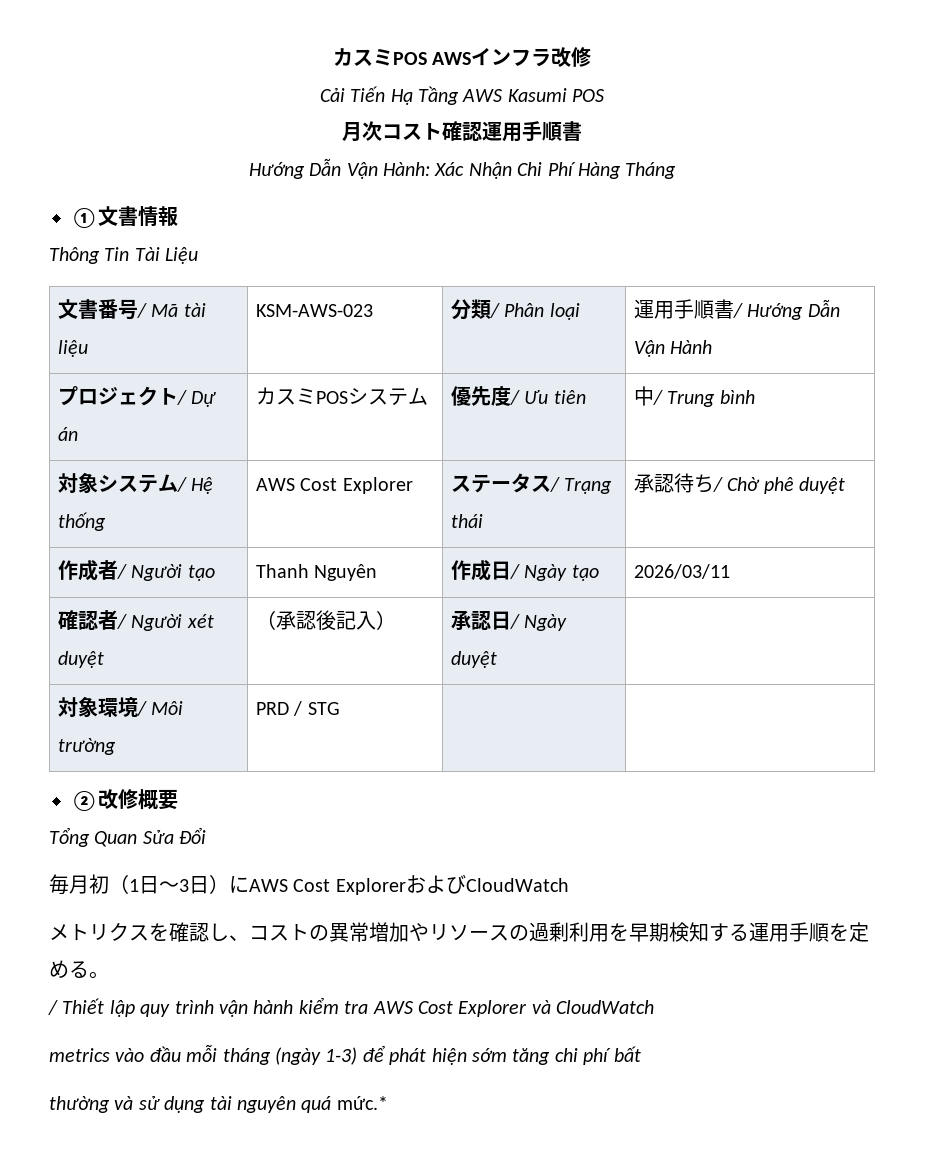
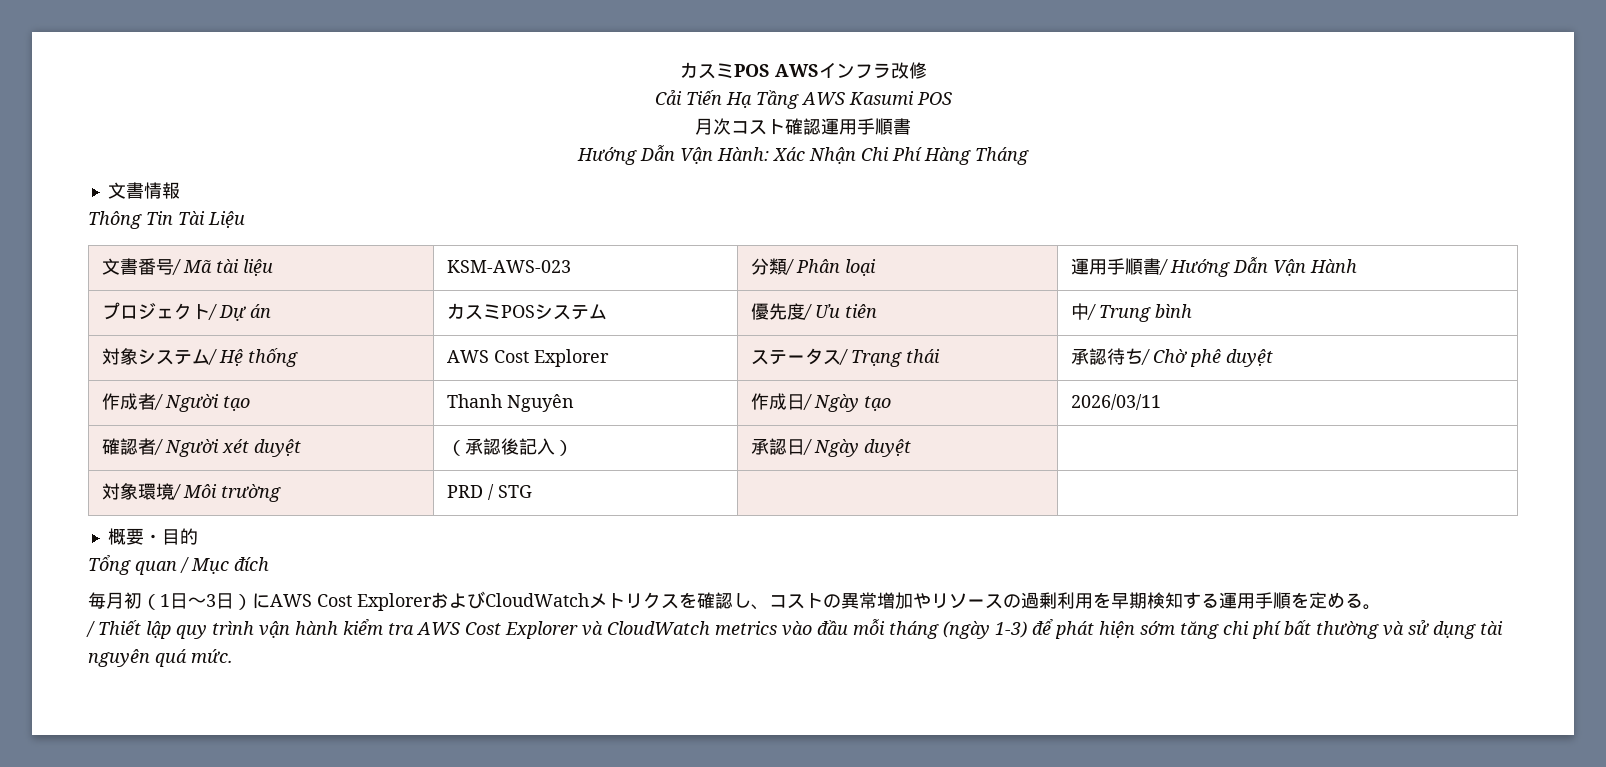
[71,208,98,228] ① -> (1029, 156) none
[71,789,138,811] ②改修 -> (533, 491) none
(178, 799) none -> [143,528,198,545] ・目的
[94,827,207,847] Quan Sửa Đổi -> [135,557,269,575] quan / Mục đích
(569, 885) // -> (589, 600) none
(655, 1007) // -> (710, 628) none
(641, 1054) // -> (1311, 627) none
[336,1096,388,1110] mức.* -> [191,649,233,663] mức.

